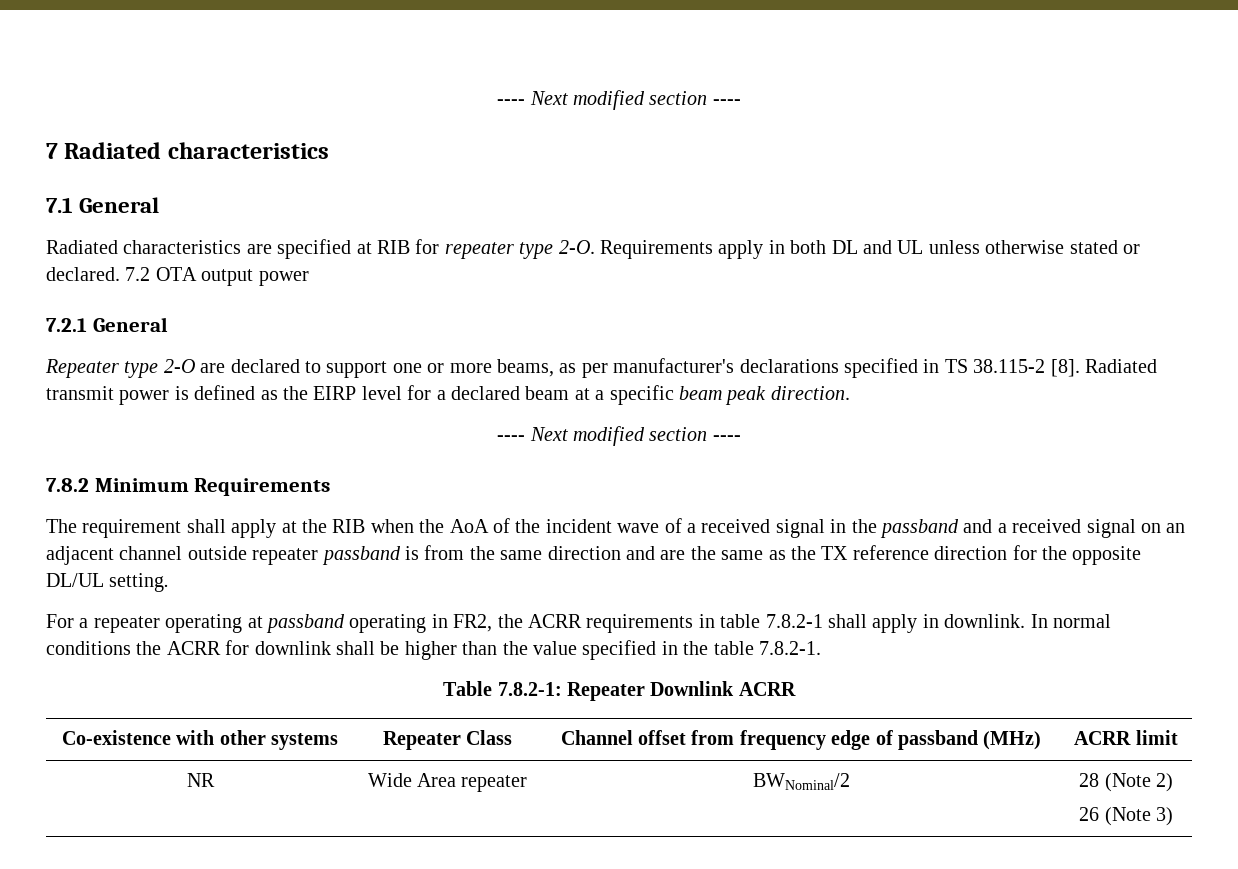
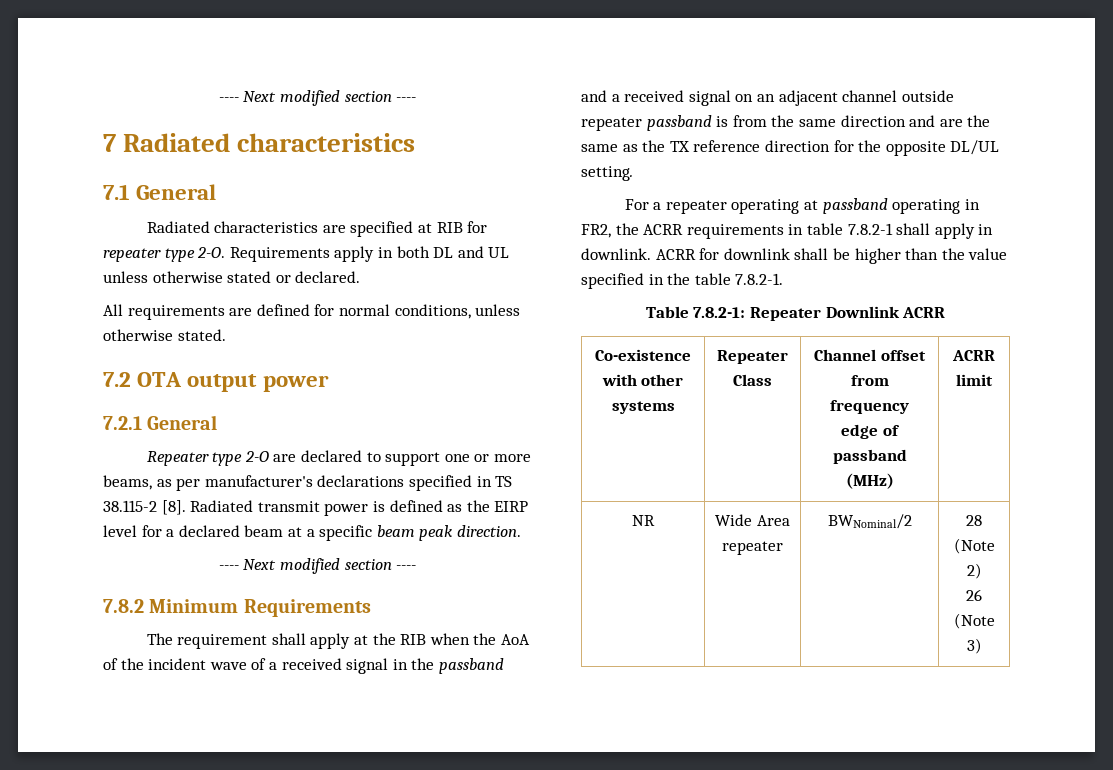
(120, 274) none -> [103,304,521,320] [103,329,226,341] // All requirements are defined for normal conditions, unless otherwise stated. //
[1030,614,1111,628] [46,641,162,655] In normal conditions the -> (651, 254) none

